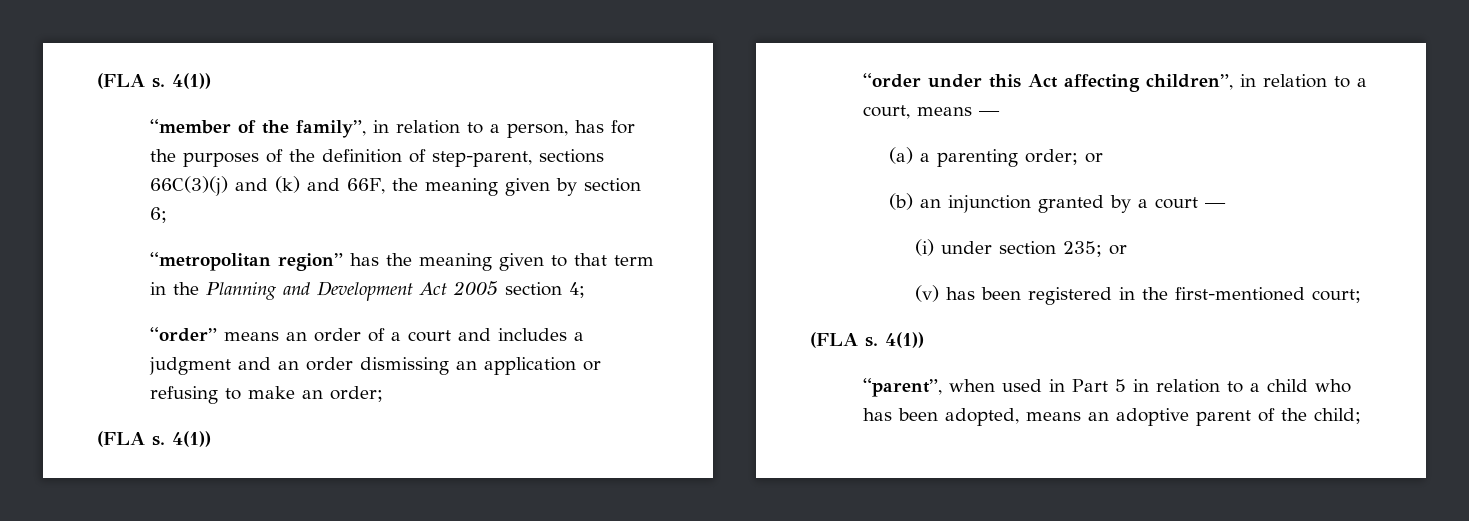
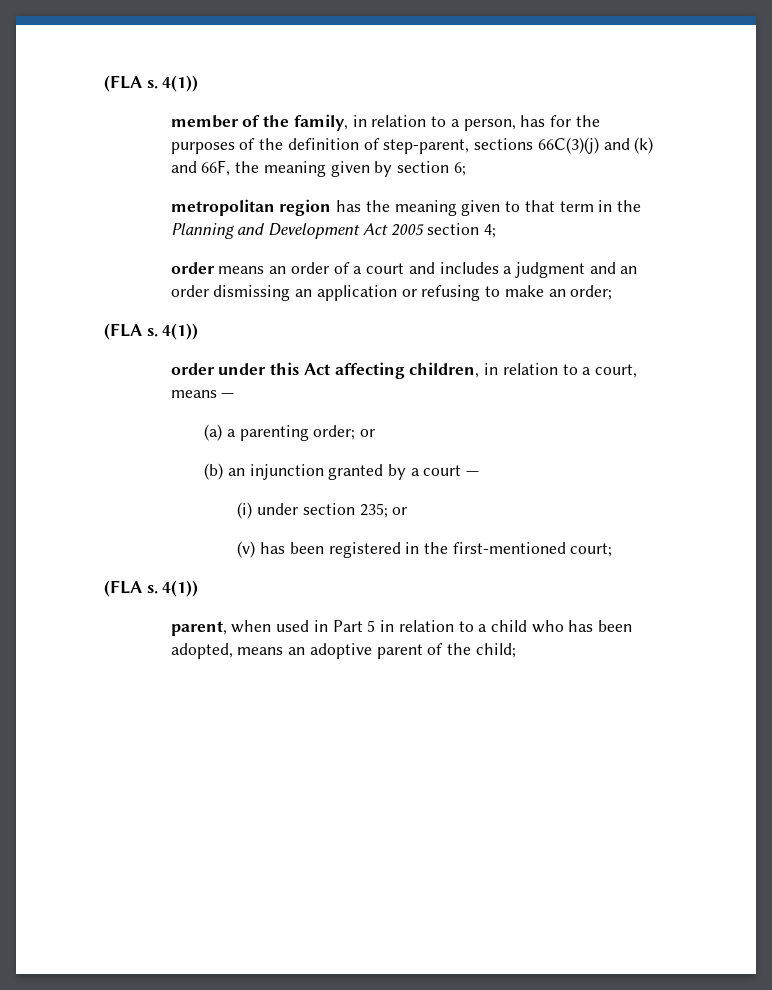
[97,73,211,89] [149,119,366,138] (FLA s. 4(1)) // “member of the family”, -> [104,75,199,92] [170,114,348,131] (FLA s. 4(1)) // member of the family,
[149,252,343,271] “metropolitan region” -> [170,199,332,216] metropolitan region
[149,327,217,342] “order” -> [170,262,215,274] order
[862,73,921,88] “order -> [170,363,215,375] order
[1145,74,1233,90] children”, -> [409,362,480,378] children,
[862,378,942,397] “parent”, -> [170,621,227,636] parent,

